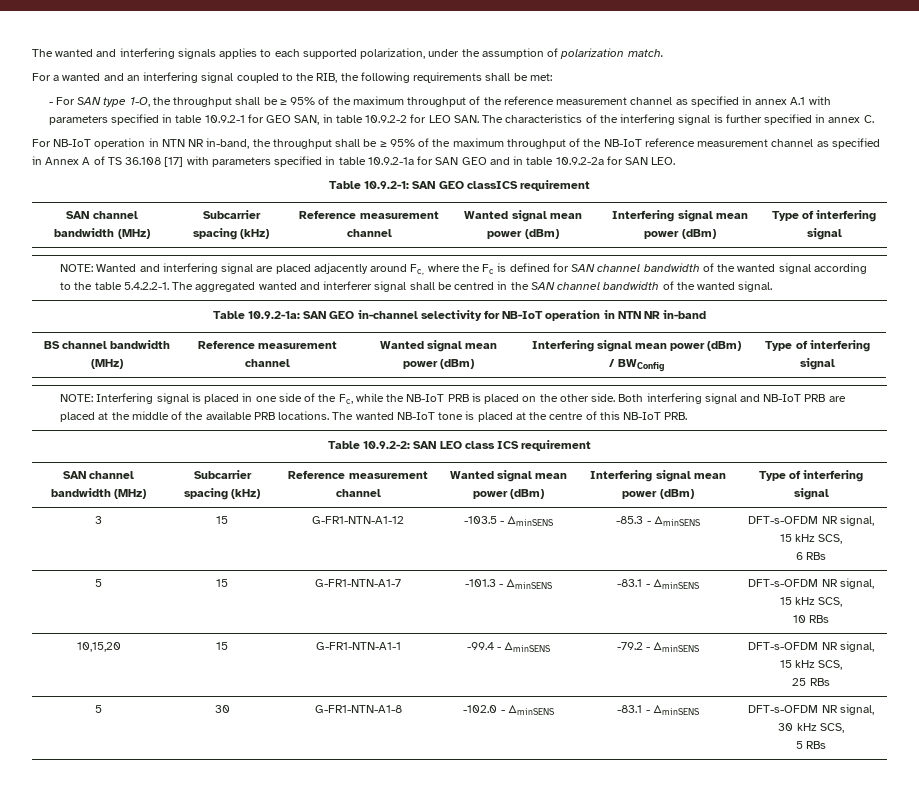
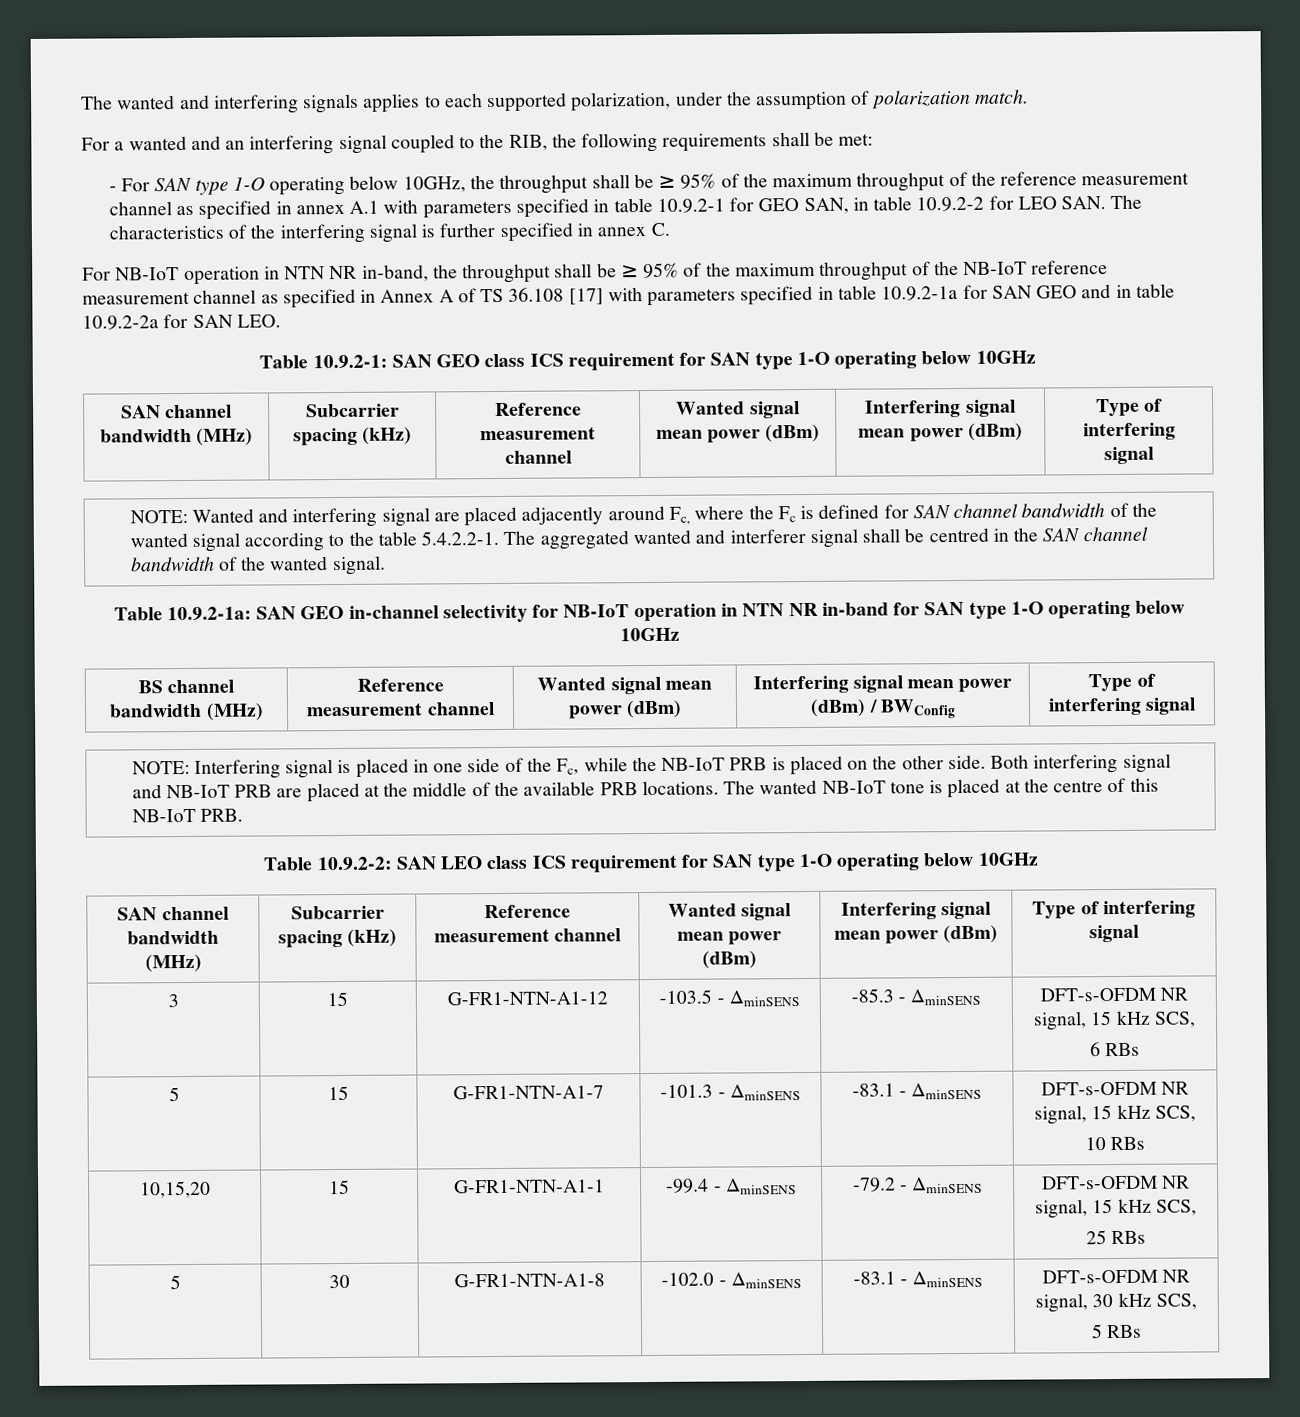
[129,97,150,107] 1-O, -> [232,175,466,196] 1-O operating below 10GHz,
[466,180,591,191] classICS requirement -> [484,350,1036,371] class ICS requirement for SAN type 1-O operating below 10GHz
(707, 314) none -> [893,600,1186,619] [619,627,680,642] for SAN type 1-O operating below 10GHz
(592, 445) none -> [681,852,1039,872] for SAN type 1-O operating below 10GHz

